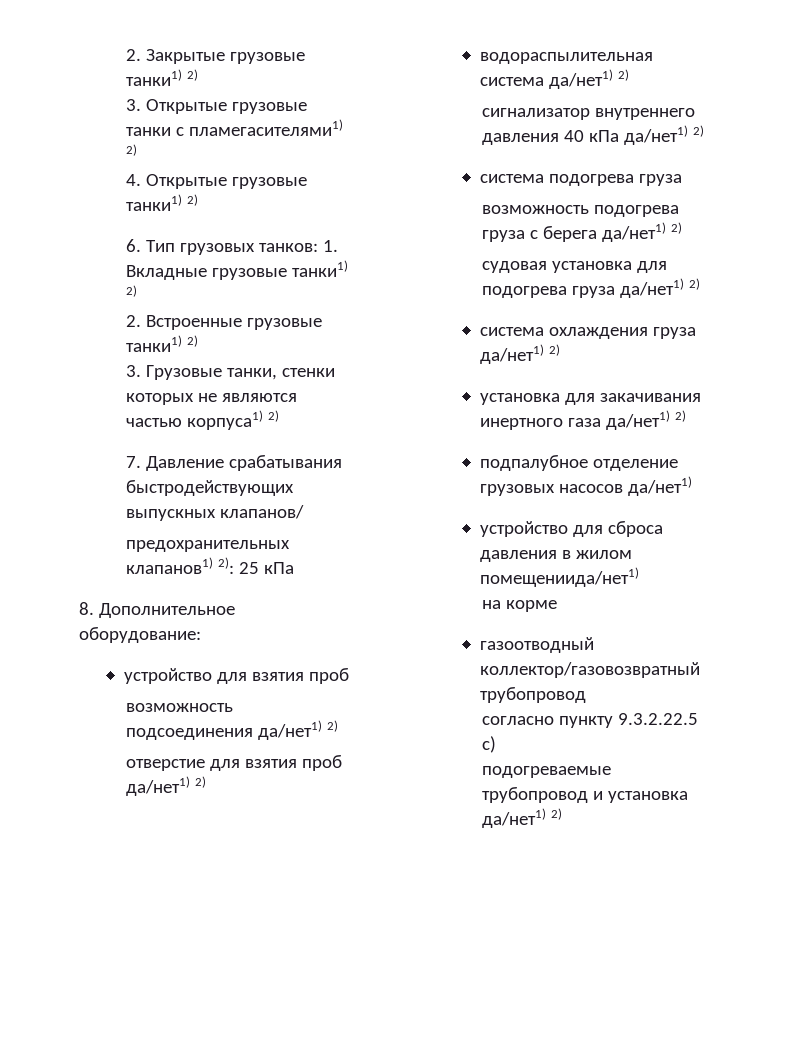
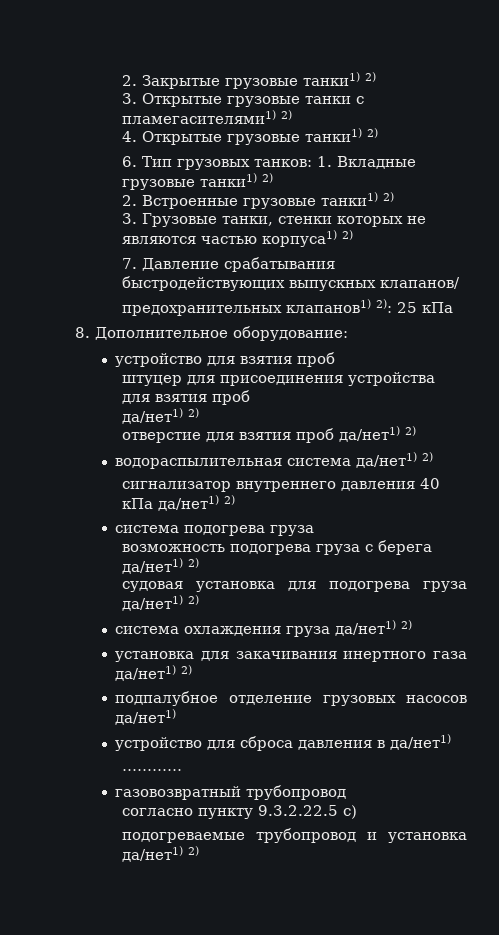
[126,703,234,712] [126,728,254,740] возможность подсоединения -> [122,372,436,386] [122,390,251,405] штуцер для присоединения устройства для взятия проб //
[575,550,632,559] [479,567,639,587] [482,600,558,612] [479,637,594,653] [479,662,700,678] жилом помещениида/нет1) // на корме // газоотводный коллектор/газовозвратный -> [390,734,452,750] [122,769,183,771] [115,786,242,800] да/нет1) // ………… // газовозвратный

